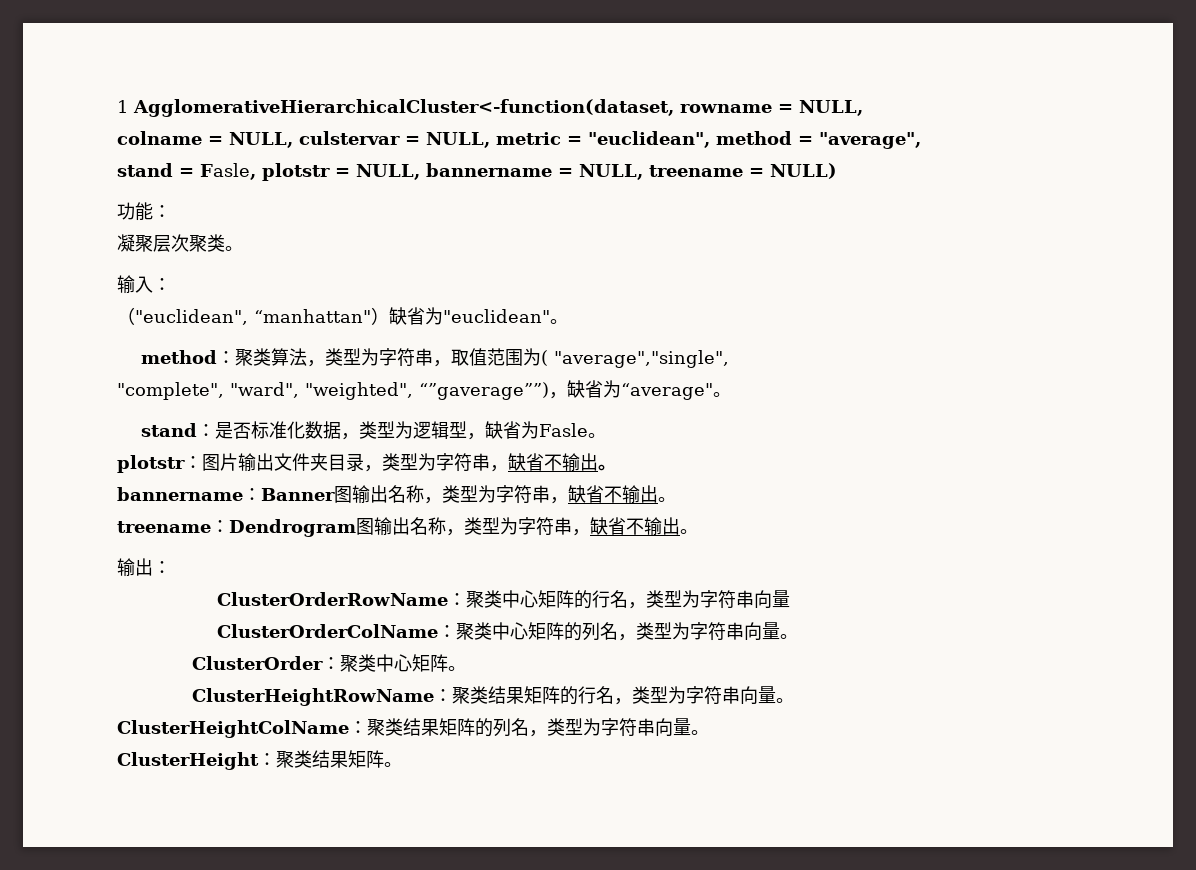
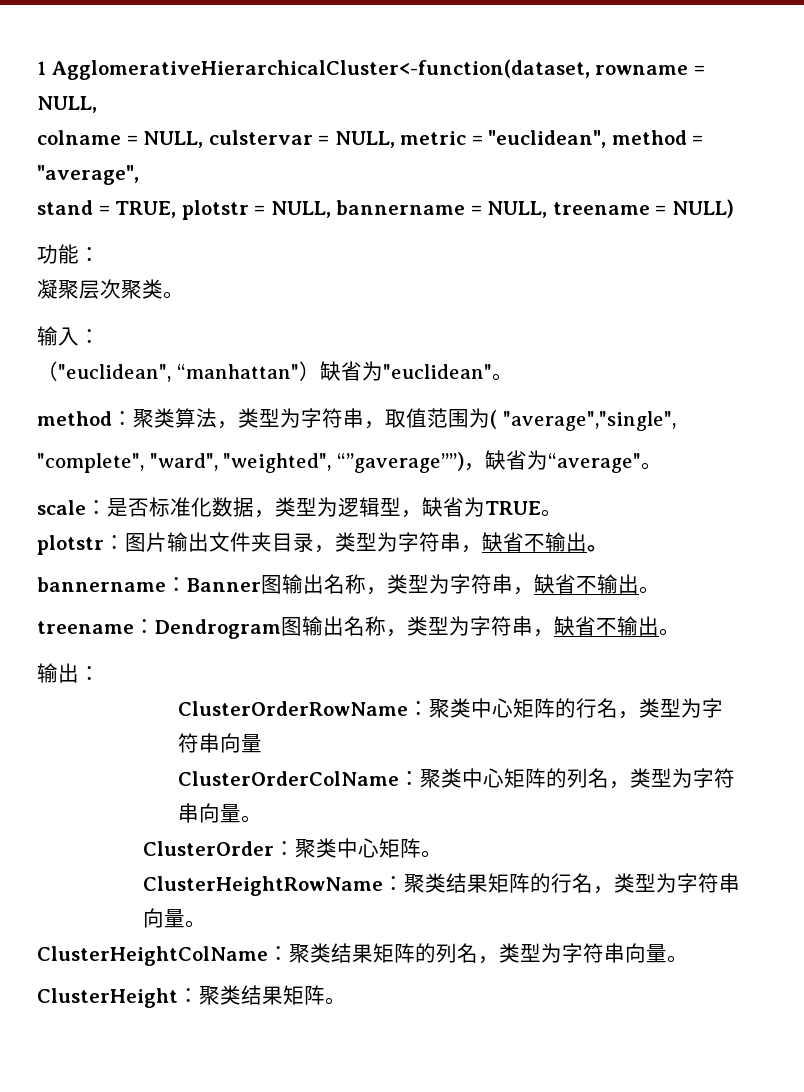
[200,163,256,180] Fasle, -> [115,201,177,218] TRUE,
[141,423,198,437] stand -> [37,500,86,515] scale
[539,423,589,437] Fasle -> [485,501,541,515] TRUE

